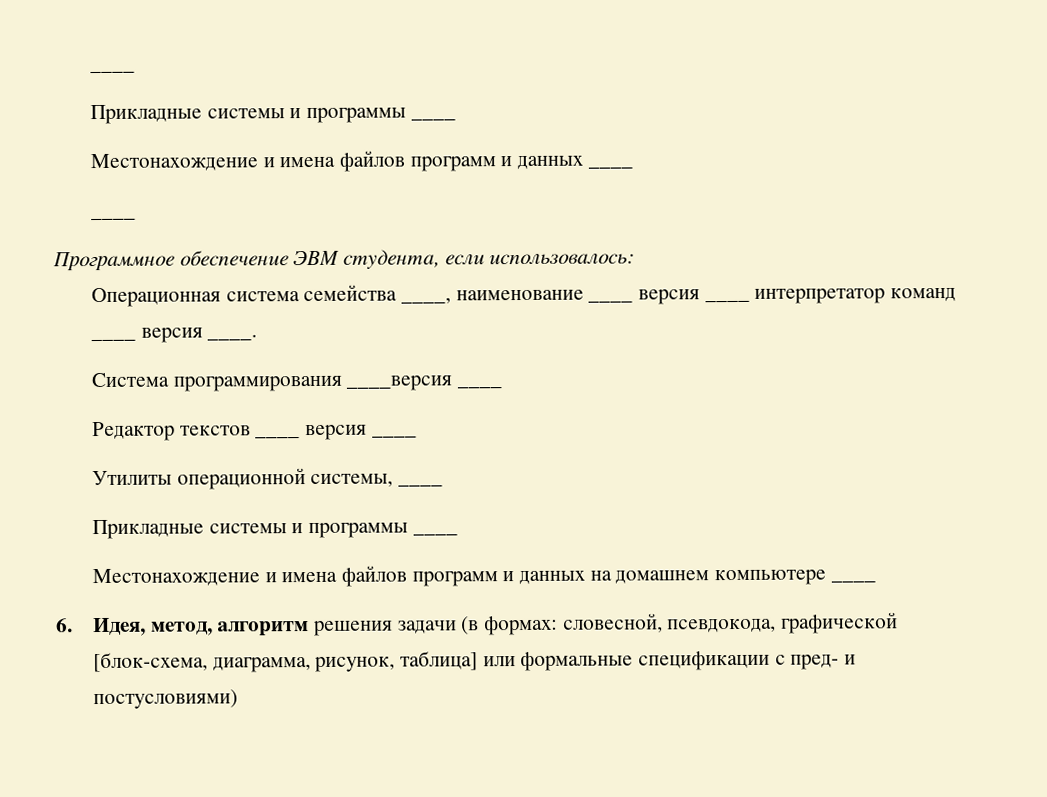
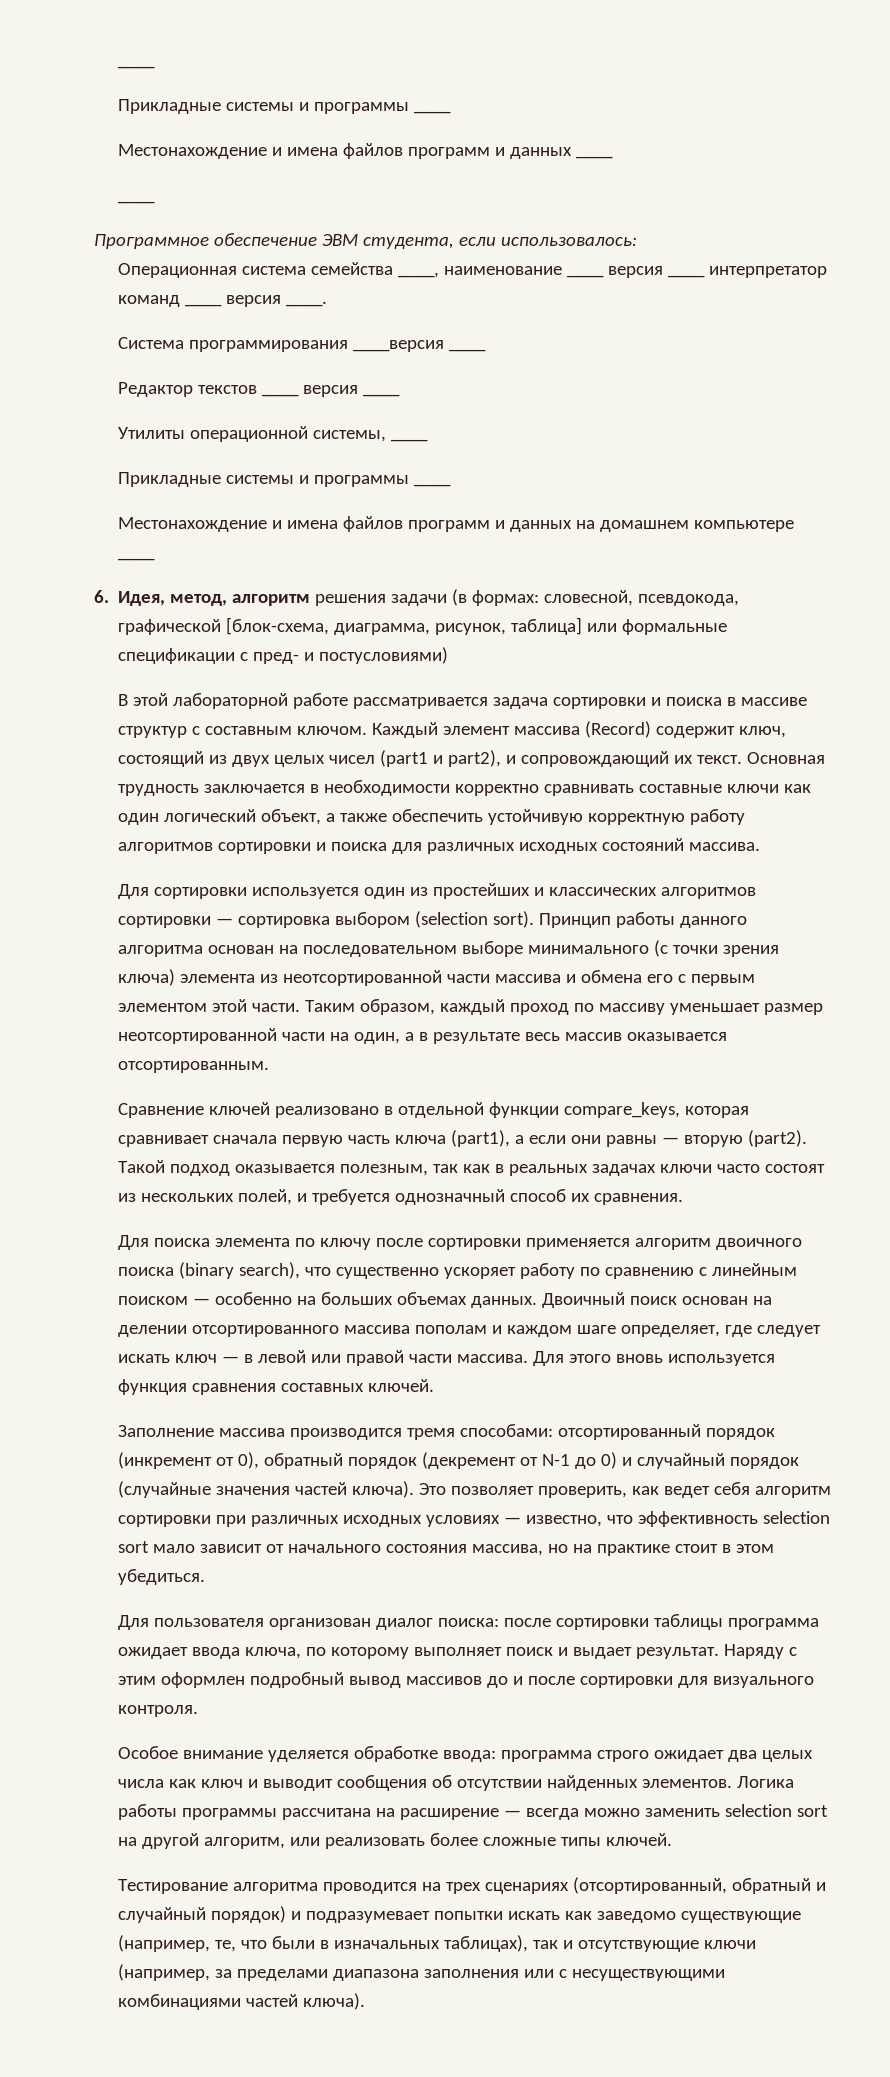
(239, 699) none -> [118,693,808,709] [118,721,787,738] [118,750,826,767] [118,780,812,796] [118,809,746,825] [118,838,761,854] [118,883,757,899] [118,911,748,928] [118,940,780,957] [118,969,756,986] [118,999,824,1015] [118,1028,728,1044] [118,1061,270,1073] [118,1102,750,1118] [118,1130,808,1147] [118,1160,826,1176] [118,1189,684,1205] [118,1235,803,1250] [118,1262,798,1279] [118,1292,773,1308] [118,1325,822,1337] [118,1350,776,1366] [118,1379,435,1395] [118,1424,776,1440] [118,1452,800,1469] [118,1481,832,1498] [118,1511,831,1527] [118,1541,775,1556] [118,1569,206,1585] [118,1614,820,1630] [118,1644,798,1659] [118,1672,815,1688] [118,1705,199,1717] [118,1746,814,1762] [118,1775,795,1791] [118,1804,829,1820] [118,1833,673,1849] [118,1877,827,1894] [118,1906,802,1923] [118,1935,757,1952] [118,1964,726,1981] [118,1993,366,2010] // В этой лабораторной работе рассматривается задача сортировки и поиска в массиве структур с составным ключом. Каждый элемент массива (Record) содержит ключ, состоящий из двух целых чисел (part1 и part2), и сопровождающий их текст. Основная трудность заключается в необходимости корректно сравнивать составные ключи как один логический объект, а также обеспечить устойчивую корректную работу алгоритмов сортировки и поиска для различных исходных состояний массива. // Для сортировки используется один из простейших и классических алгоритмов сортировки — сортировка выбором (selection sort). Принцип работы данного алгоритма основан на последовательном выборе минимального (с точки зрения ключа) элемента из неотсортированной части массива и обмена его с первым элементом этой части. Таким образом, каждый проход по массиву уменьшает размер неотсортированной части на один, а в результате весь массив оказывается отсортированным. // Сравнение ключей реализовано в отдельной функции compare_keys, которая сравнивает сначала первую часть ключа (part1), а если они равны — вторую (part2). Такой подход оказывается полезным, так как в реальных задачах ключи часто состоят из нескольких полей, и требуется однозначный способ их сравнения. // Для поиска элемента по ключу после сортировки применяется алгоритм двоичного поиска (binary search), что существенно ускоряет работу по сравнению с линейным поиском — особенно на больших объемах данных. Двоичный поиск основан на делении отсортированного массива пополам и каждом шаге определяет, где следует искать ключ — в левой или правой части массива. Для этого вновь используется функция сравнения составных ключей. // Заполнение массива производится тремя способами: отсортированный порядок (инкремент от 0), обратный порядок (декремент от N-1 до 0) и случайный порядок (случайные значения частей ключа). Это позволяет проверить, как ведет себя алгоритм сортировки при различных исходных условиях — известно, что эффективность selection sort мало зависит от начального состояния массива, но на практике стоит в этом убедиться. // Для пользователя организован диалог поиска: после сортировки таблицы программа ожидает ввода ключа, по которому выполняет поиск и выдает результат. Наряду с этим оформлен подробный вывод массивов до и после сортировки для визуального контроля. // Особое внимание уделяется обработке ввода: программа строго ожидает два целых числа как ключ и выводит сообщения об отсутствии найденных элементов. Логика работы программы рассчитана на расширение — всегда можно заменить selection sort на другой алгоритм, или реализовать более сложные типы ключей. // Тестирование алгоритма проводится на трех сценариях (отсортированный, обратный и случайный порядок) и подразумевает попытки искать как заведомо существующие (например, те, что были в изначальных таблицах), так и отсутствующие ключи (например, за пределами диапазона заполнения или с несуществующими комбинациями частей ключа).

